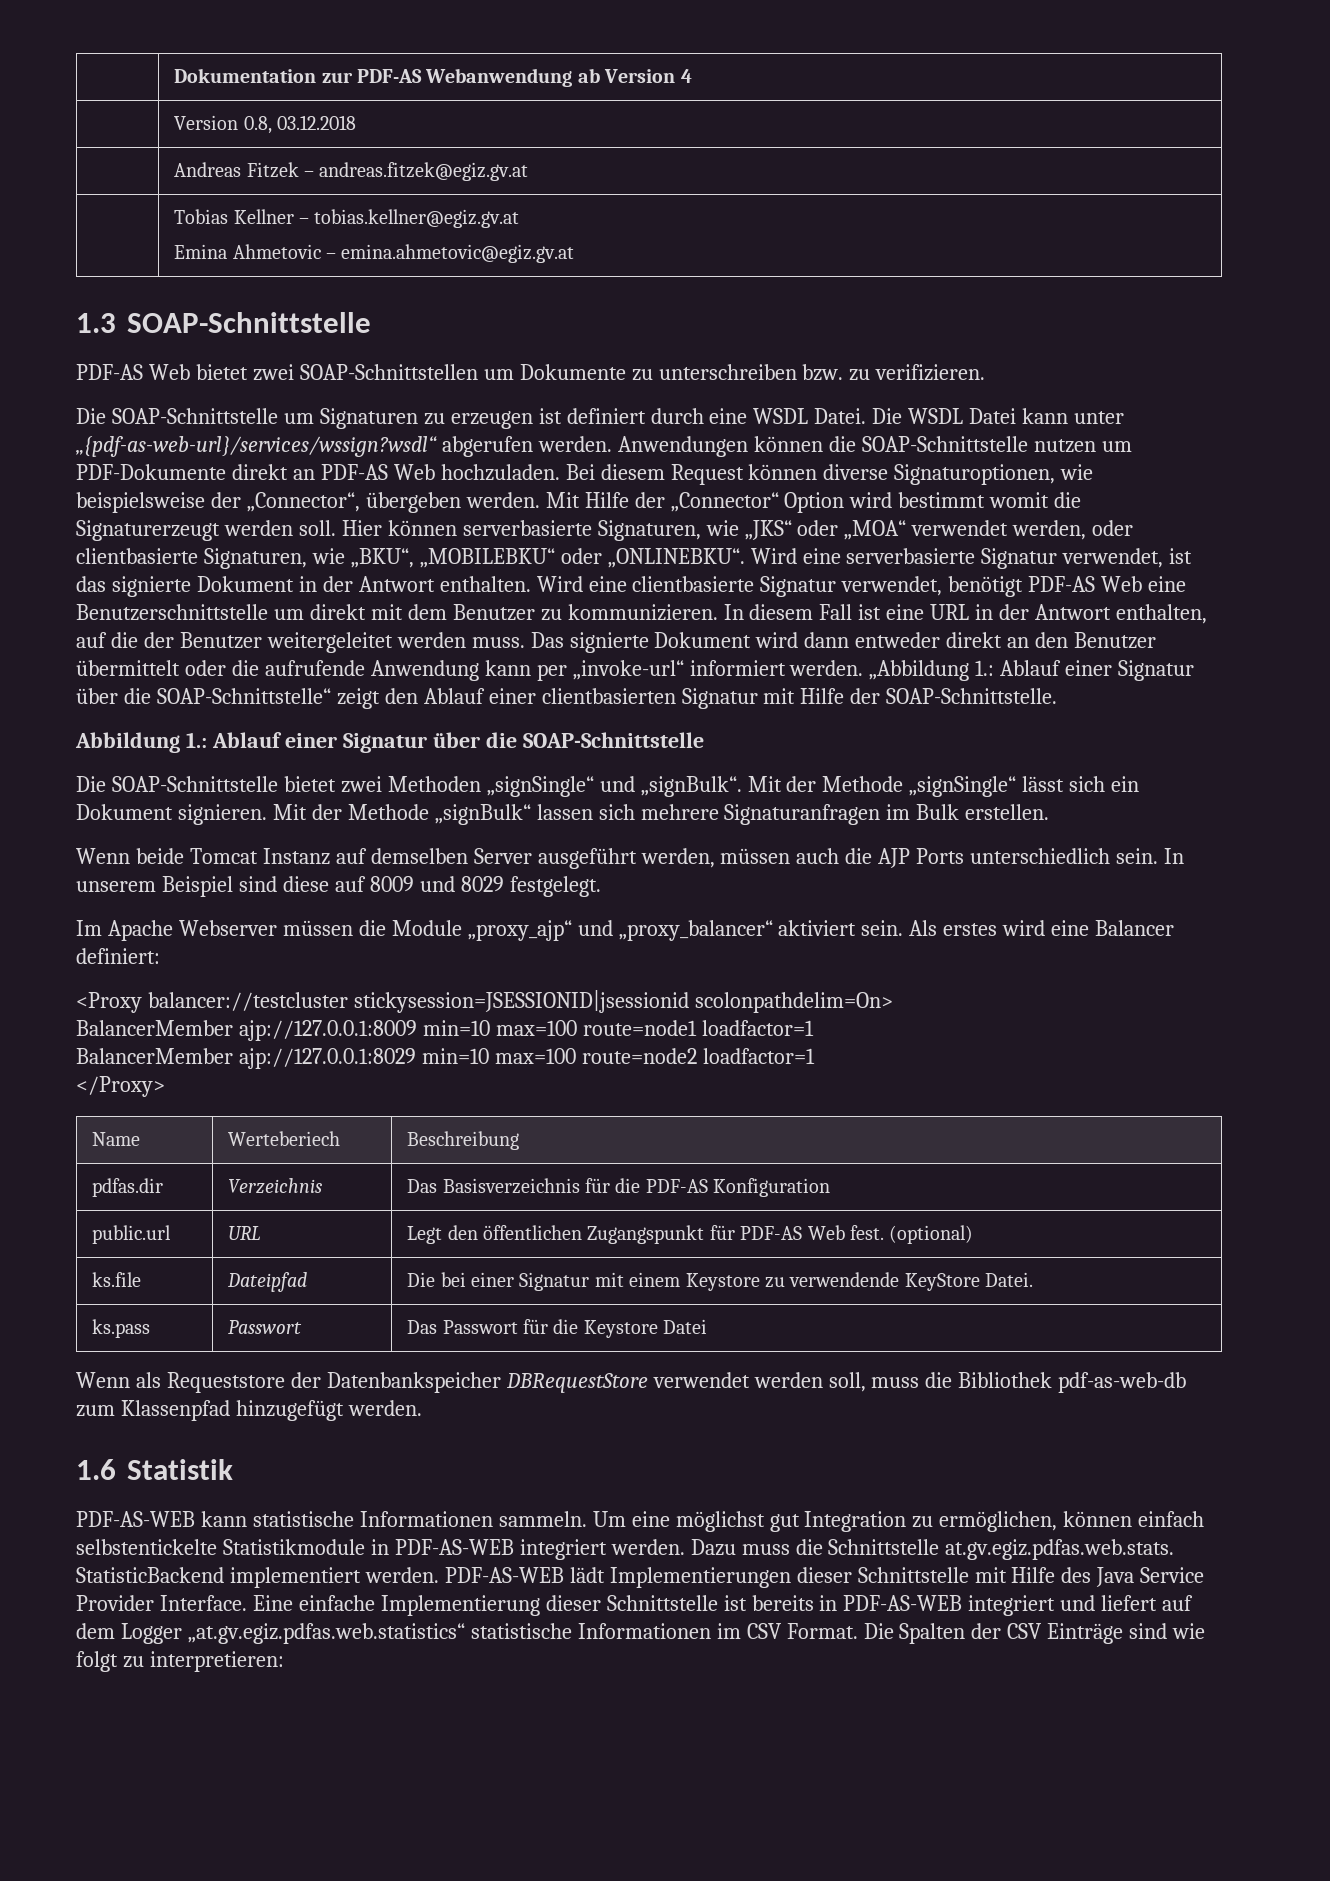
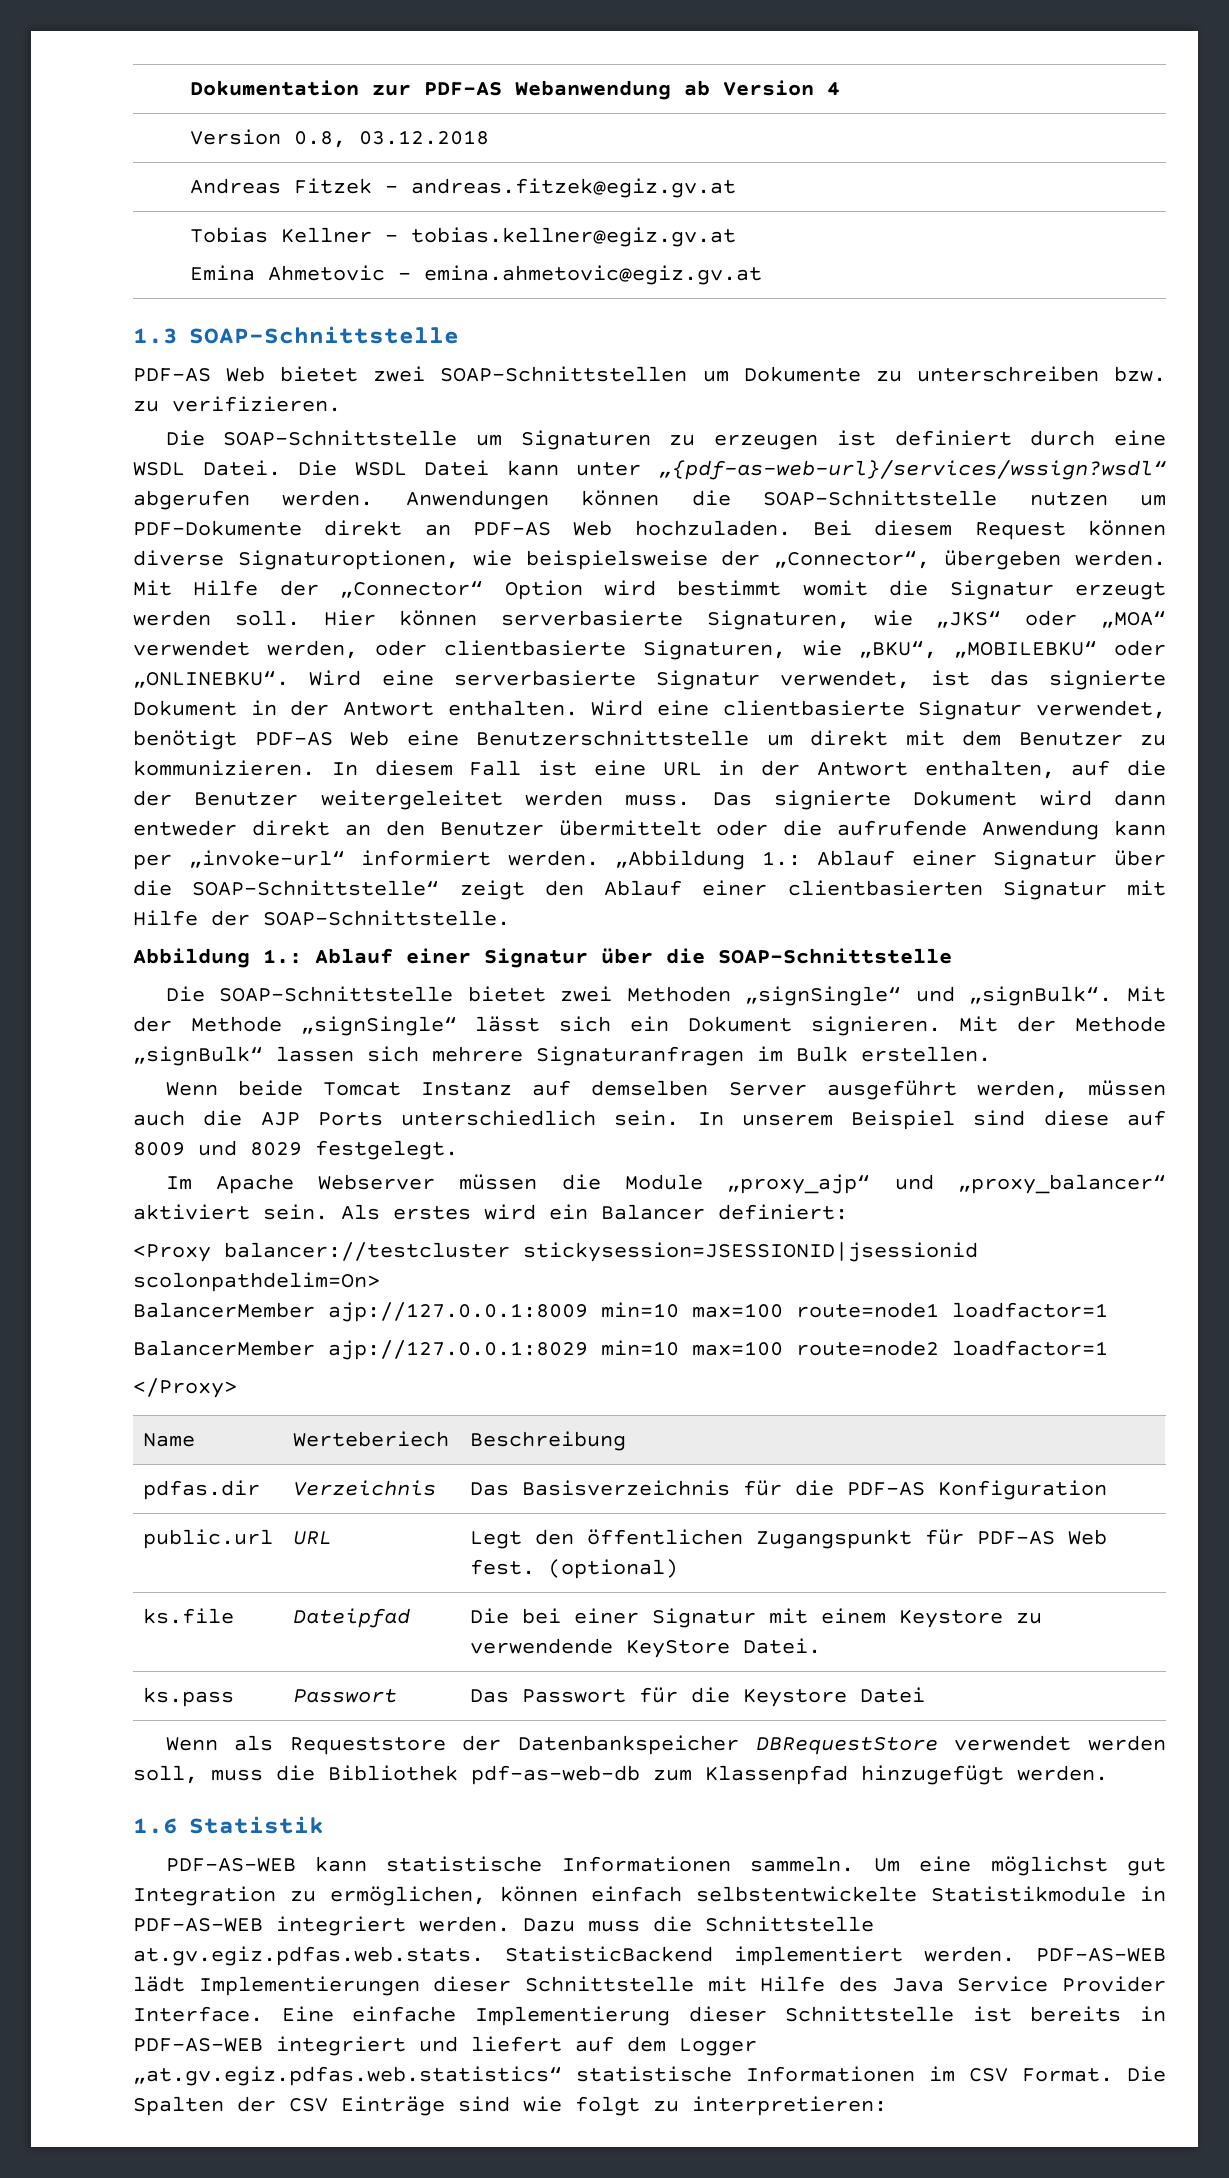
[76,520,220,541] Signaturerzeugt -> [949,580,1166,600] Signatur erzeugt
[1051,920,1090,936] eine -> [549,1204,588,1220] ein
[76,1539,217,1555] selbstentickelte -> [696,1886,918,1902] selbstentwickelte

